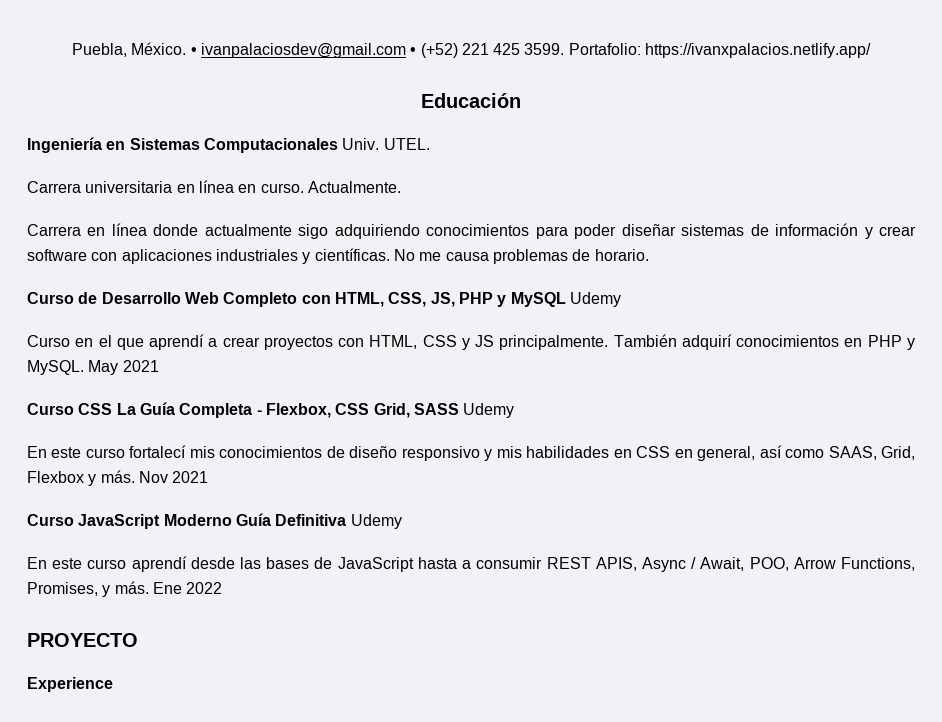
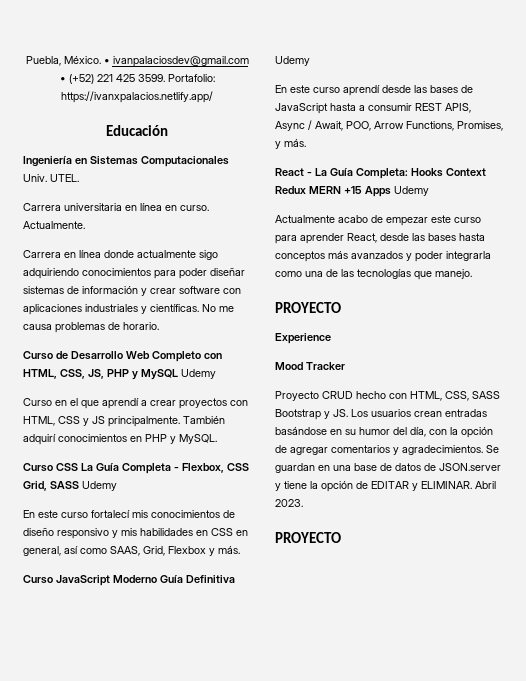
[88,360,159,375] May 2021 -> (217, 439) none
[138,471,209,483] Nov 2021 -> (240, 550) none
[152,582,223,594] [27,633,138,647] [27,677,113,692] Ene 2022 // PROYECTO // Experience -> [275,168,486,179] [275,186,429,197] [275,215,481,226] [275,233,485,244] [275,251,491,262] [275,269,472,280] [275,302,341,313] [275,333,331,344] [275,362,345,370] [275,391,500,401] [275,409,487,420] [275,427,493,438] [275,445,499,455] [275,463,501,473] [275,481,496,492] [275,499,303,507] [275,532,341,543] // React - La Guía Completa: Hooks Context Redux MERN +15 Apps Udemy // Actualmente acabo de empezar este curso para aprender React, desde las bases hasta conceptos más avanzados y poder integrarla como una de las tecnologías que manejo. // PROYECTO // Experience // Mood Tracker // Proyecto CRUD hecho con HTML, CSS, SASS Bootstrap y JS. Los usuarios crean entradas basándose en su humor del día, con la opción de agregar comentarios y agradecimientos. Se guardan en una base de datos de JSON.server y tiene la opción de EDITAR y ELIMINAR. Abril 2023. // PROYECTO

